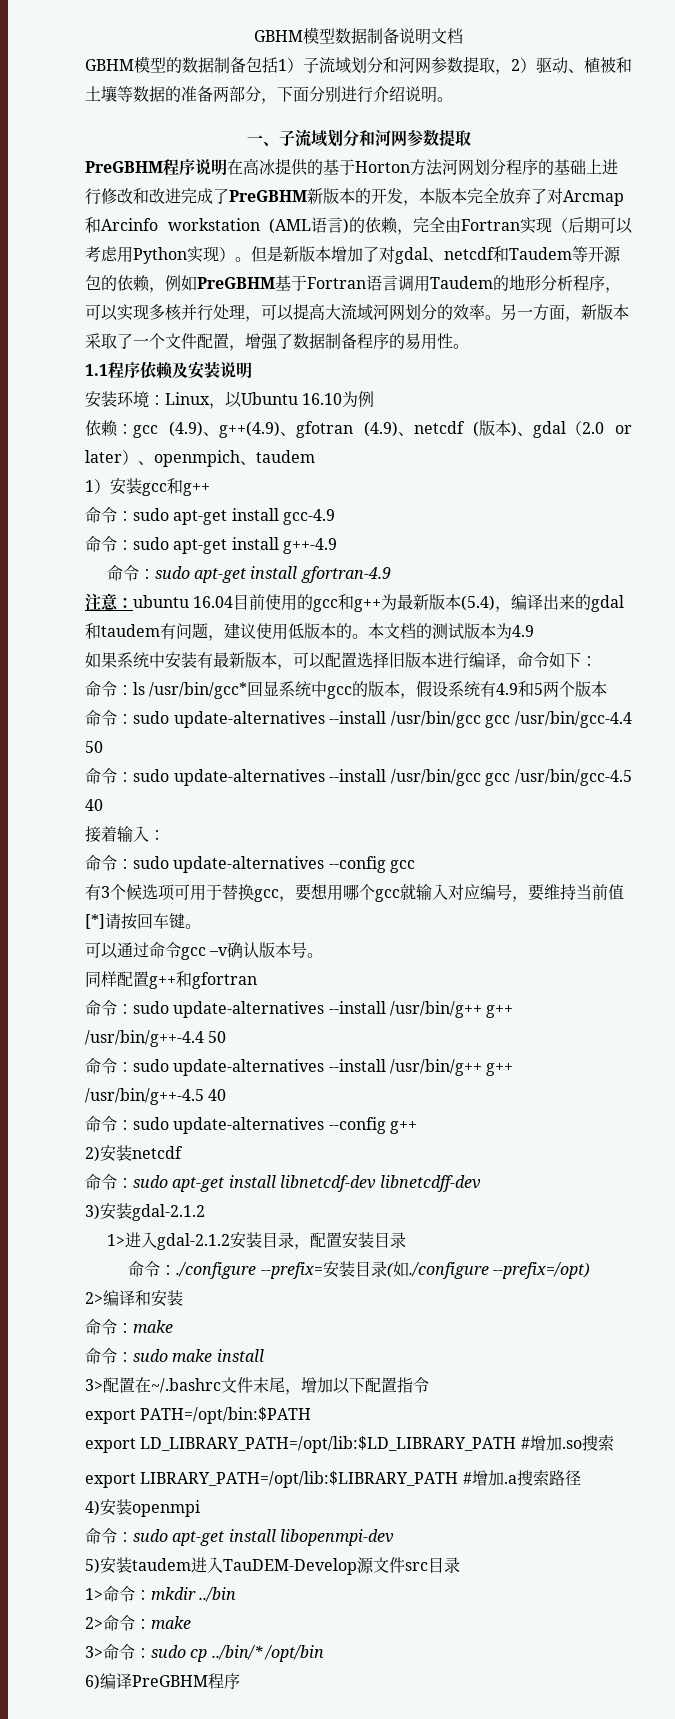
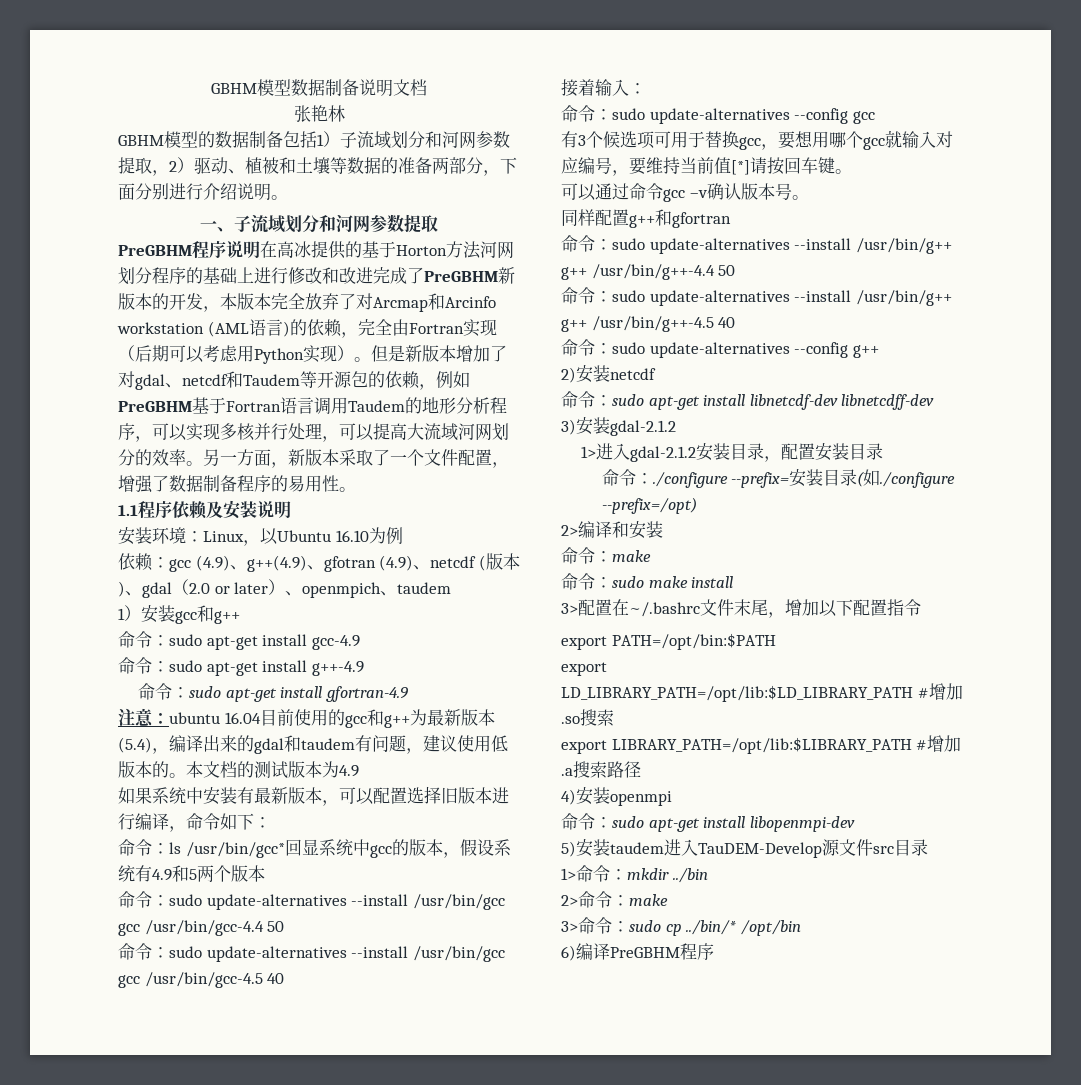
(463, 36) none -> [293,105,345,122] // 张艳林

